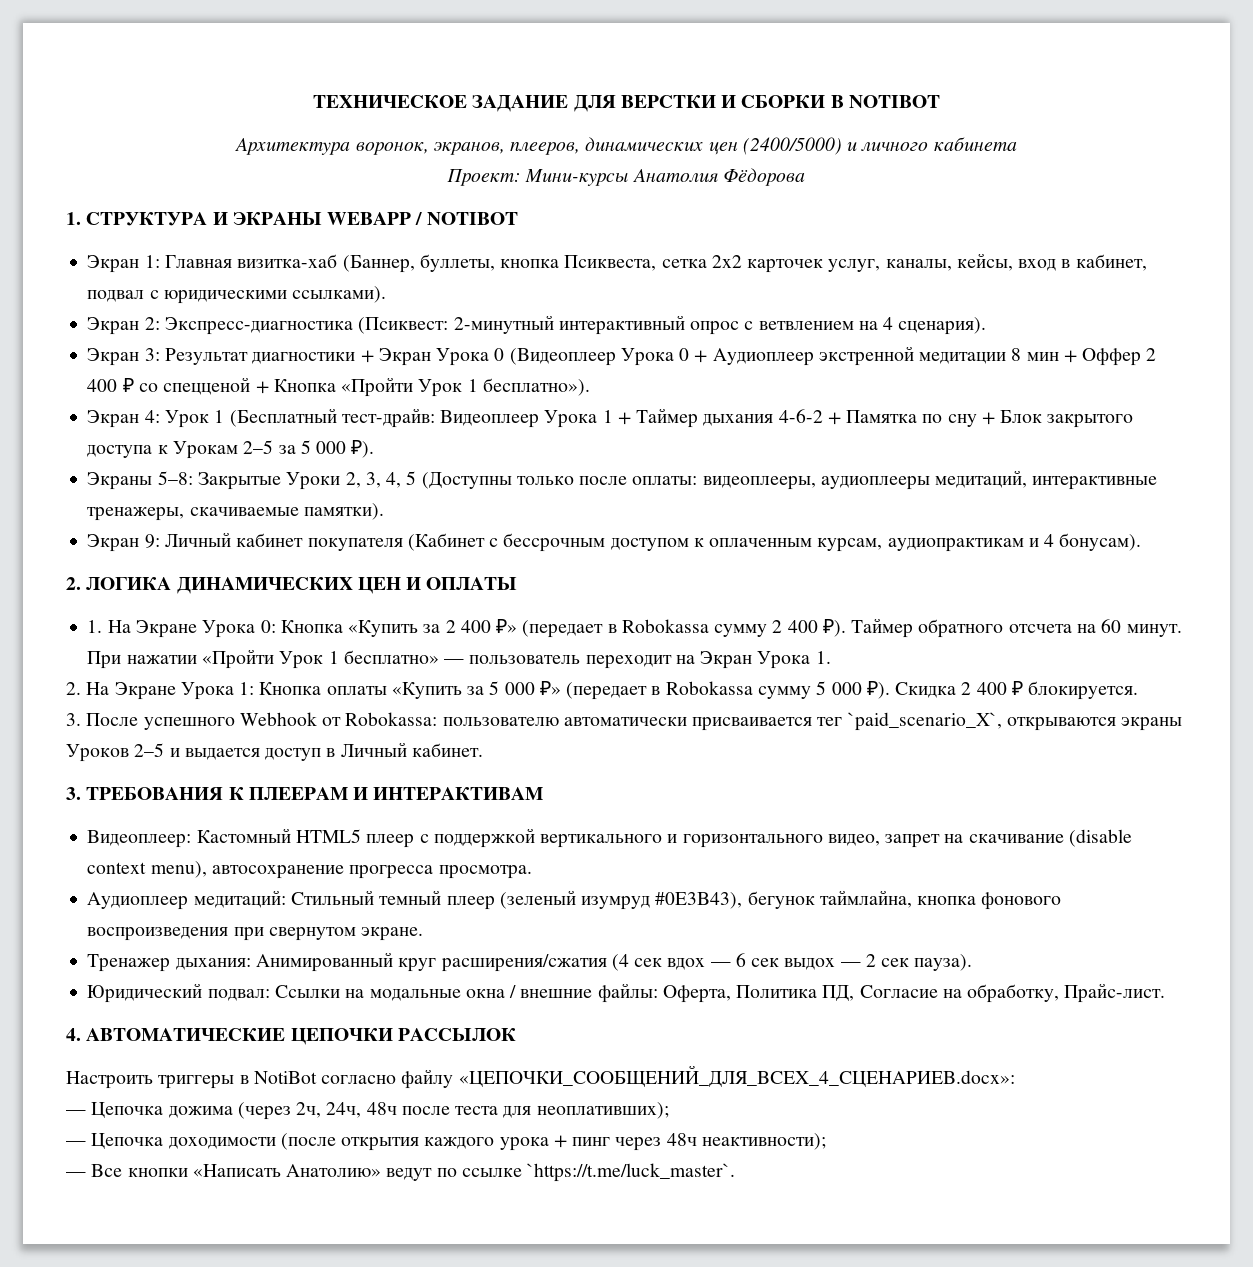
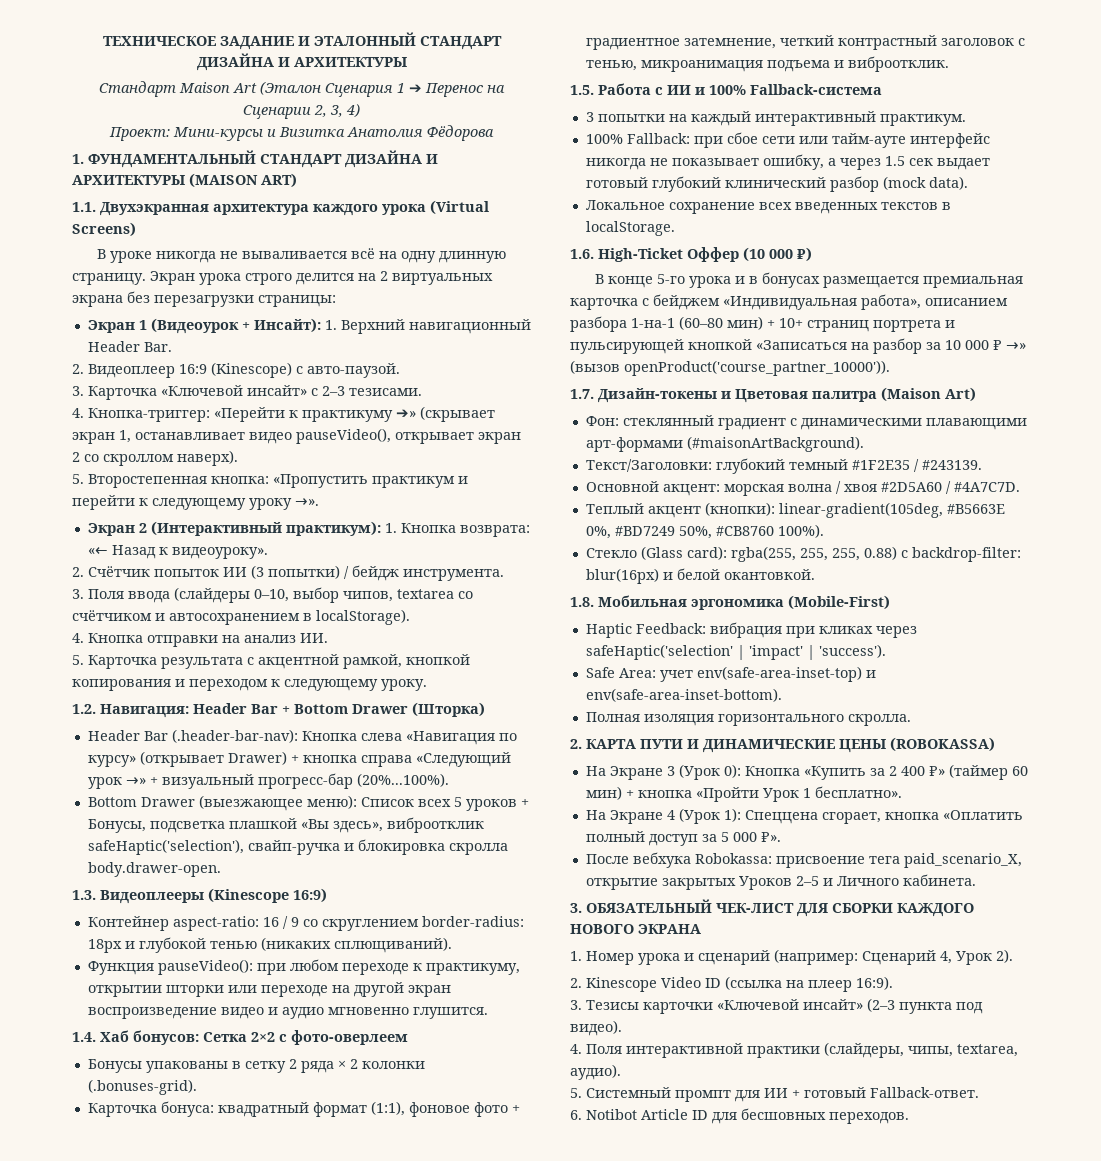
[573,95,940,112] [235,137,1017,155] ДЛЯ ВЕРСТКИ И СБОРКИ В NOTIBOT // Архитектура воронок, экранов, плееров, динамических цен (2400/5000) и личного кабинета -> [297,32,502,50] [196,53,407,71] [99,81,505,97] [243,104,360,119] И ЭТАЛОННЫЙ СТАНДАРТ ДИЗАЙНА И АРХИТЕКТУРЫ // Стандарт Maison Art (Эталон Сценария 1 ➔ Перенос на Сценарии 2, 3, 4)
(629, 177) none -> [267,127,345,137] и Визитка
[86,212,518,226] [87,253,1147,273] [87,286,387,304] [87,315,987,335] [87,346,1157,366] [87,377,590,397] [87,408,1134,428] [87,440,375,459] [87,470,1158,490] [87,503,384,521] [87,532,1142,552] [66,577,518,594] [87,620,276,638] СТРУКТУРА И ЭКРАНЫ WEBAPP / NOTIBOT // Экран 1: Главная визитка-хаб (Баннер, буллеты, кнопка Псиквеста, сетка 2х2 карточек услуг, каналы, кейсы, вход в кабинет, подвал с юридическими ссылками). // Экран 2: Экспресс-диагностика (Псиквест: 2-минутный интерактивный опрос с ветвлением на 4 сценария). // Экран 3: Результат диагностики + Экран Урока 0 (Видеоплеер Урока 0 + Аудиоплеер экстренной медитации 8 мин + Оффер 2 400 ₽ со спецценой + Кнопка «Пройти Урок 1 бесплатно»). // Экран 4: Урок 1 (Бесплатный тест-драйв: Видеоплеер Урока 1 + Таймер дыхания 4-6-2 + Памятка по сну + Блок закрытого доступа к Урокам 2–5 за 5 000 ₽). // Экраны 5–8: Закрытые Уроки 2, 3, 4, 5 (Доступны только после оплаты: видеоплееры, аудиоплееры медитаций, интерактивные тренажеры, скачиваемые памятки). // Экран 9: Личный кабинет покупателя (Кабинет с бессрочным доступом к оплаченным курсам, аудиопрактикам и 4 бонусам). // 2. ЛОГИКА ДИНАМИЧЕСКИХ ЦЕН И ОПЛАТЫ // 1. На Экране Урока 0: -> [88,150,438,168] [72,173,297,188] [72,200,489,216] [72,222,136,237] [97,248,507,263] [72,271,493,285] [72,291,336,307] [87,318,531,334] [87,341,172,352] [72,362,400,378] [72,385,422,400] [72,406,495,422] [72,428,521,444] [72,450,238,466] [72,474,468,488] [72,495,319,510] [87,521,530,537] [87,545,268,559] [72,565,504,581] [72,587,473,603] [72,609,410,625] [72,633,328,647] [72,654,470,669] [72,679,427,691] [72,702,485,718] [87,729,517,745] [87,751,511,767] [87,773,449,789] [87,795,529,811] [87,817,484,833] [87,839,508,855] [87,862,221,877] [72,888,327,904] [87,916,524,931] [87,937,452,953] [87,959,520,975] [87,982,451,997] [87,1007,488,1019] [72,1030,408,1045] [87,1059,425,1073] [87,1079,197,1095] [87,1101,520,1117] [585,35,1025,50] [585,56,949,72] [570,83,882,95] [585,111,966,126] [585,132,990,148] [585,154,990,170] [585,176,968,192] [585,200,951,214] [585,221,675,236] [570,247,812,262] [595,272,1024,288] [570,294,1008,310] [570,316,955,332] [570,338,1026,354] [570,360,890,376] [570,387,976,403] [585,415,1027,430] [585,436,864,452] [585,458,982,474] [585,481,1020,496] [585,502,1005,518] [585,524,824,539] [585,546,1021,562] [585,568,815,584] [570,595,890,610] [585,622,917,638] [585,644,886,660] [585,666,876,682] [585,688,782,702] [585,712,911,726] [570,737,995,753] [585,764,741,780] ФУНДАМЕНТАЛЬНЫЙ СТАНДАРТ ДИЗАЙНА И АРХИТЕКТУРЫ (MAISON ART) // 1.1. Двухэкранная архитектура каждого урока (Virtual Screens) // В уроке никогда не вываливается всё на одну длинную страницу. Экран урока строго делится на 2 виртуальных экрана без перезагрузки страницы: // Экран 1 (Видеоурок + Инсайт): 1. Верхний навигационный Header Bar. // 2. Видеоплеер 16:9 (Kinescope) с авто-паузой. // 3. Карточка «Ключевой инсайт» с 2–3 тезисами. // 4. Кнопка-триггер: «Перейти к практикуму ➔» (скрывает экран 1, останавливает видео pauseVideo(), открывает экран 2 со скроллом наверх). // 5. Второстепенная кнопка: «Пропустить практикум и перейти к следующему уроку →». // Экран 2 (Интерактивный практикум): 1. Кнопка возврата: «← Назад к видеоуроку». // 2. Счётчик попыток ИИ (3 попытки) / бейдж инструмента. // 3. Поля ввода (слайдеры 0–10, выбор чипов, textarea со счётчиком и автосохранением в localStorage). // 4. Кнопка отправки на анализ ИИ. // 5. Карточка результата с акцентной рамкой, кнопкой копирования и переходом к следующему уроку. // 1.2. Навигация: Header Bar + Bottom Drawer (Шторка) // Header Bar (.header-bar-nav): Кнопка слева «Навигация по курсу» (открывает Drawer) + кнопка справа «Следующий урок →» + визуальный прогресс-бар (20%...100%). // Bottom Drawer (выезжающее меню): Список всех 5 уроков + Бонусы, подсветка плашкой «Вы здесь», виброотклик safeHaptic('selection'), свайп-ручка и блокировка скролла body.drawer-open. // 1.3. Видеоплееры (Kinescope 16:9) // Контейнер aspect-ratio: 16 / 9 со скруглением border-radius: 18px и глубокой тенью (никаких сплющиваний). // Функция pauseVideo(): при любом переходе к практикуму, открытии шторки или переходе на другой экран воспроизведение видео и аудио мгновенно глушится. // 1.4. Хаб бонусов: Сетка 2×2 с фото-оверлеем // Бонусы упакованы в сетку 2 ряда × 2 колонки (.bonuses-grid). // Карточка бонуса: квадратный формат (1:1), фоновое фото + градиентное затемнение, четкий контрастный заголовок с тенью, микроанимация подъема и виброотклик. // 1.5. Работа с ИИ и 100% Fallback-система // 3 попытки на каждый интерактивный практикум. // 100% Fallback: при сбое сети или тайм-ауте интерфейс никогда не показывает ошибку, а через 1.5 сек выдает готовый глубокий клинический разбор (mock data). // Локальное сохранение всех введенных текстов в localStorage. // 1.6. High-Ticket Оффер (10 000 ₽) // В конце 5-го урока и в бонусах размещается премиальная карточка с бейджем «Индивидуальная работа», описанием разбора 1-на-1 (60–80 мин) + 10+ страниц портрета и пульсирующей кнопкой «Записаться на разбор за 10 000 ₽ →» (вызов openProduct('course_partner_10000')). // 1.7. Дизайн-токены и Цветовая палитра (Maison Art) // Фон: стеклянный градиент с динамическими плавающими арт-формами (#maisonArtBackground). // Текст/Заголовки: глубокий темный #1F2E35 / #243139. // Основной акцент: морская волна / хвоя #2D5A60 / #4A7C7D. // Теплый акцент (кнопки): linear-gradient(105deg, #B5663E 0%, #BD7249 50%, #CB8760 100%). // Стекло (Glass card): rgba(255, 255, 255, 0.88) с backdrop-filter: blur(16px) и белой окантовкой. // 1.8. Мобильная эргономика (Mobile-First) // Haptic Feedback: вибрация при кликах через safeHaptic('selection' | 'impact' | 'success'). // Safe Area: учет env(safe-area-inset-top) и env(safe-area-inset-bottom). // Полная изоляция горизонтального скролла. // 2. КАРТА ПУТИ И ДИНАМИЧЕСКИЕ ЦЕНЫ (ROBOKASSA) // На Экране 3 (Урок 0):
[522,618,1182,638] [87,649,831,669] [66,681,1139,700] [66,712,1183,731] [66,742,483,762] [66,787,544,800] [87,828,1132,848] [87,861,532,879] [87,890,1062,910] [87,927,424,941] [87,952,973,972] [87,983,1166,1003] [66,1028,516,1045] [66,1065,1015,1089] [66,1102,669,1120] [66,1133,826,1151] [66,1163,736,1182] (передает в Robokassa сумму 2 400 ₽). Таймер обратного отсчета на 60 минут. При нажатии «Пройти Урок 1 бесплатно» — пользователь переходит на Экран Урока 1. // 2. На Экране Урока 1: Кнопка оплаты «Купить за 5 000 ₽» (передает в Robokassa сумму 5 000 ₽). Скидка 2 400 ₽ блокируется. // 3. После успешного Webhook от Robokassa: пользователю автоматически присваивается тег `paid_scenario_X`, открываются экраны Уроков 2–5 и выдается доступ в Личный кабинет. // 3. ТРЕБОВАНИЯ К ПЛЕЕРАМ И ИНТЕРАКТИВАМ // Видеоплеер: Кастомный HTML5 плеер с поддержкой вертикального и горизонтального видео, запрет на скачивание (disable context menu), автосохранение прогресса просмотра. // Аудиоплеер медитаций: Стильный темный плеер (зеленый изумруд #0E3B43), бегунок таймлайна, кнопка фонового воспроизведения при свернутом экране. // Тренажер дыхания: Анимированный круг расширения/сжатия (4 сек вдох — 6 сек выдох — 2 сек пауза). // Юридический подвал: Ссылки на модальные окна / внешние файлы: Оферта, Политика ПД, Согласие на обработку, Прайс-лист. // 4. АВТОМАТИЧЕСКИЕ ЦЕПОЧКИ РАССЫЛОК // Настроить триггеры в NotiBot согласно файлу «ЦЕПОЧКИ_СООБЩЕНИЙ_ДЛЯ_ВСЕХ_4_СЦЕНАРИЕВ.docx»: // — Цепочка дожима (через 2ч, 24ч, 48ч после теста для неоплативших); // — Цепочка доходимости (после открытия каждого урока + пинг через 48ч неактивности); // — Все кнопки «Написать Анатолию» ведут по ссылке `https://t.me/luck_master`. -> [948,764,1028,780] [585,786,902,802] [585,808,1023,824] [585,831,781,846] [585,852,1022,868] [585,874,976,890] [570,899,974,917] [570,924,701,934] [570,949,1013,965] [570,976,893,992] [570,998,983,1014] [570,1020,622,1036] [570,1042,1018,1058] [570,1064,621,1080] [570,1087,979,1102] [570,1108,909,1124] (таймер 60 мин) + кнопка «Пройти Урок 1 бесплатно». // На Экране 4 (Урок 1): Спеццена сгорает, кнопка «Оплатить полный доступ за 5 000 ₽». // После вебхука Robokassa: присвоение тега paid_scenario_X, открытие закрытых Уроков 2–5 и Личного кабинета. // 3. ОБЯЗАТЕЛЬНЫЙ ЧЕК-ЛИСТ ДЛЯ СБОРКИ КАЖДОГО НОВОГО ЭКРАНА // 1. Номер урока и сценарий (например: Сценарий 4, Урок 2). // 2. Kinescope Video ID (ссылка на плеер 16:9). // 3. Тезисы карточки «Ключевой инсайт» (2–3 пункта под видео). // 4. Поля интерактивной практики (слайдеры, чипы, textarea, аудио). // 5. Системный промпт для ИИ + готовый Fallback-ответ. // 6. Notibot Article ID для бесшовных переходов.

